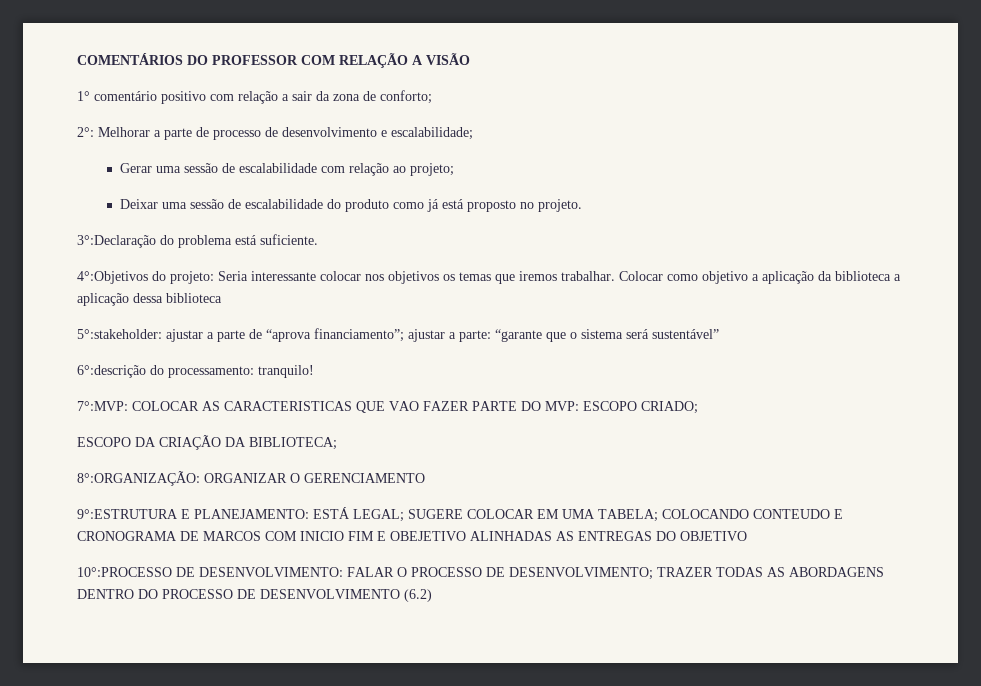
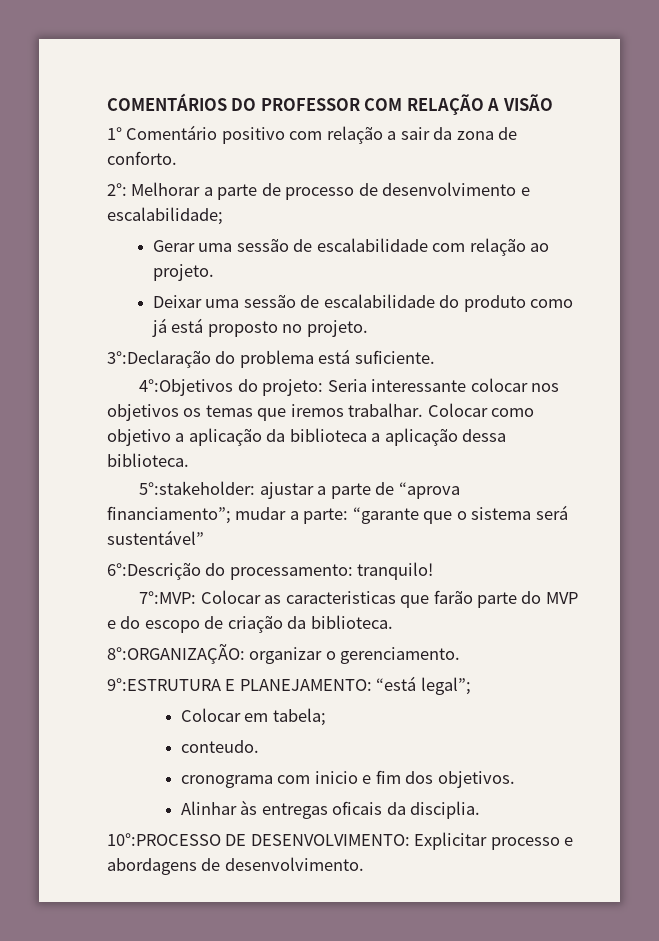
[94,91,157,101] comentário -> [126,125,218,140] Comentário
[380,90,432,104] conforto; -> [107,151,177,165] conforto.
[409,163,454,176] projeto; -> [153,264,215,281] projeto.
[166,293,222,303] biblioteca -> [107,453,189,467] biblioteca.
[408,329,445,342] ajustar -> [235,507,287,520] mudar
[77,365,146,378] 6°:descrição -> [107,562,201,580] 6°:Descrição
[132,401,698,414] [77,435,337,450] [77,471,425,486] [77,507,843,522] [77,531,747,541] [77,567,884,580] [77,589,432,602] COLOCAR AS CARACTERISTICAS QUE VAO FAZER PARTE DO MVP: ESCOPO CRIADO; // ESCOPO DA CRIAÇÃO DA BIBLIOTECA; // 8°:ORGANIZAÇÃO: ORGANIZAR O GERENCIAMENTO // 9°:ESTRUTURA E PLANEJAMENTO: ESTÁ LEGAL; SUGERE COLOCAR EM UMA TABELA; COLOCANDO CONTEUDO E CRONOGRAMA DE MARCOS COM INICIO FIM E OBEJETIVO ALINHADAS AS ENTREGAS DO OBJETIVO // 10°:PROCESSO DE DESENVOLVIMENTO: FALAR O PROCESSO DE DESENVOLVIMENTO; TRAZER TODAS AS ABORDAGENS DENTRO DO PROCESSO DE DESENVOLVIMENTO (6.2) -> [200,590,578,608] [107,615,393,633] [107,644,461,664] [107,676,471,695] [180,708,326,726] [180,740,259,753] [180,770,515,788] [180,800,481,819] [107,832,574,850] [107,857,364,875] Colocar as caracteristicas que farão parte do MVP e do escopo de criação da biblioteca. // 8°:ORGANIZAÇÃO: organizar o gerenciamento. // 9°:ESTRUTURA E PLANEJAMENTO: “está legal”; // Colocar em tabela; // conteudo. // cronograma com inicio e fim dos objetivos. // Alinhar às entregas oficais da disciplia. // 10°:PROCESSO DE DESENVOLVIMENTO: Explicitar processo e abordagens de desenvolvimento.

